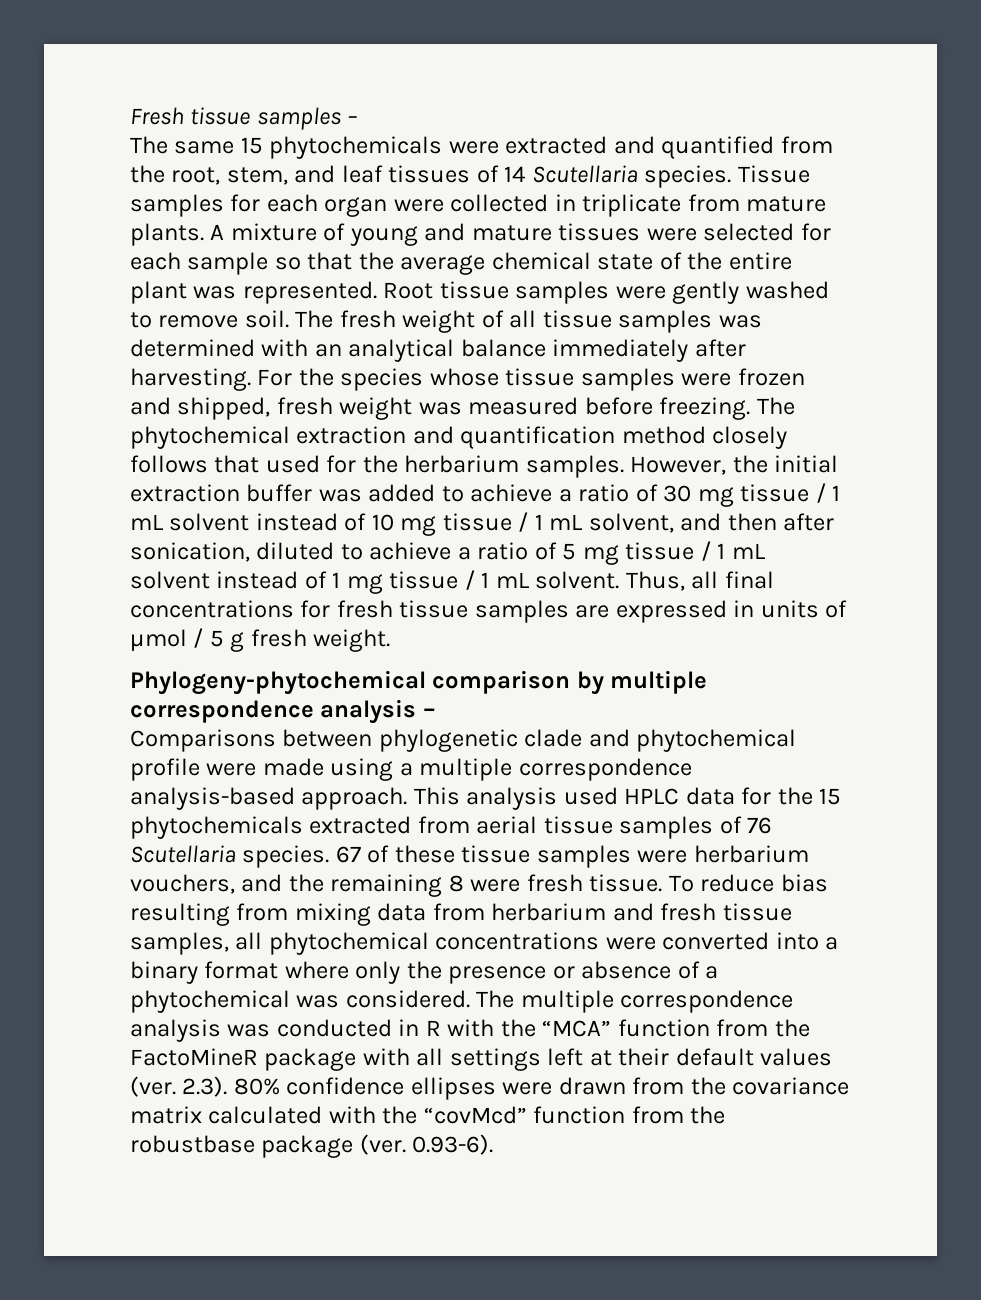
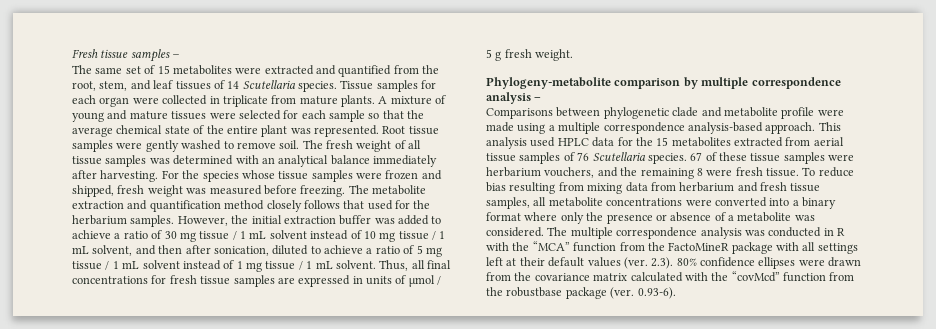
[240,136,443,159] 15 phytochemicals -> [125,65,232,75] set of 15 metabolites
[130,426,290,449] phytochemical -> [372,185,426,195] metabolite
[130,670,426,695] Phylogeny-phytochemical -> [486,77,611,89] Phylogeny-metabolite
[636,729,797,752] phytochemical -> [723,107,778,117] metabolite
[130,816,303,839] phytochemicals -> [671,137,731,147] metabolites
[268,932,429,955] phytochemical -> [548,197,603,207] metabolite
[130,990,290,1013] phytochemical -> [737,212,792,222] metabolite

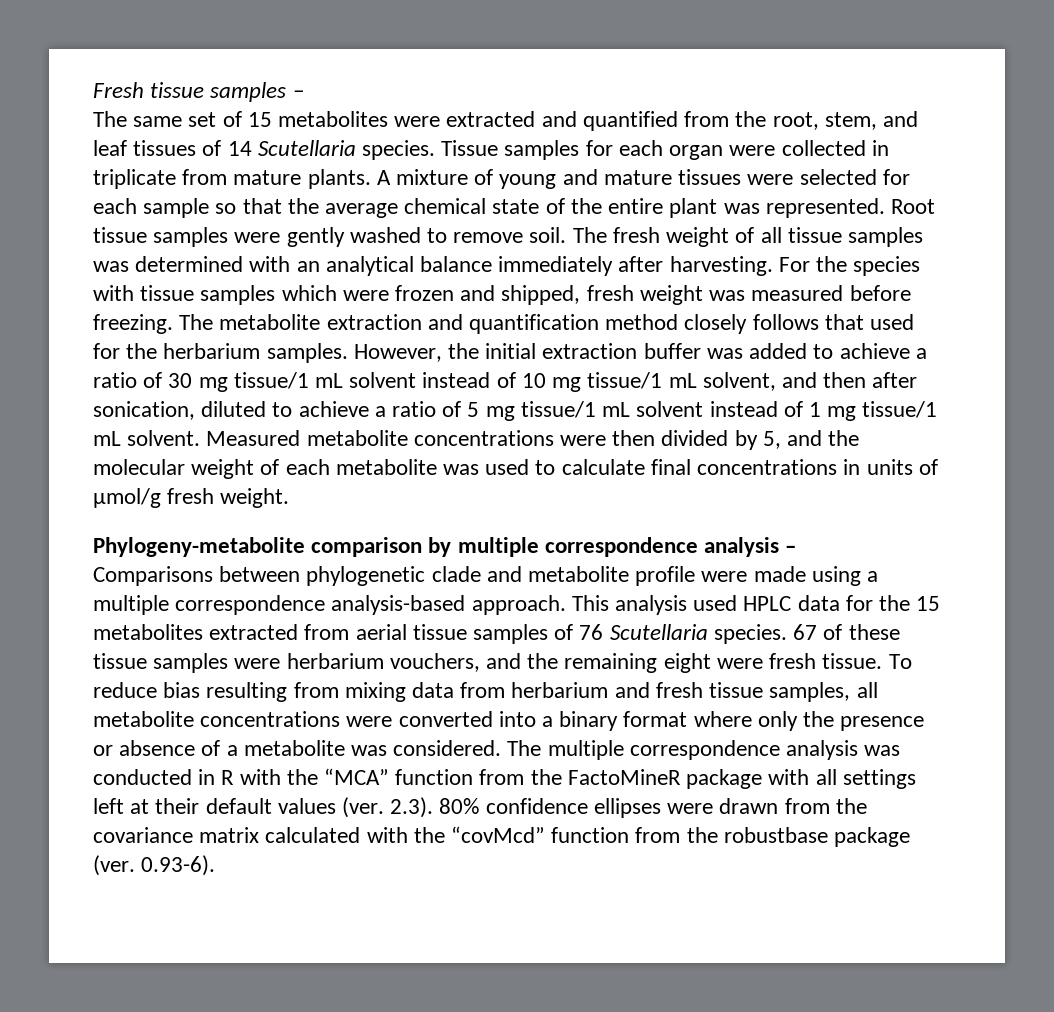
[241,170,353,182] whose tissue samples -> [93,285,337,305] with tissue samples which
[199,231,246,240] tissue / 1 -> [233,372,309,389] tissue/1
[398,231,446,240] tissue / 1 -> [587,372,663,389] tissue/1
[72,261,119,270] tissue / 1 -> [520,401,596,418] tissue/1
[265,260,451,271] [72,275,442,287] [486,49,502,61] tissue / 1 mL solvent. Thus, all final concentrations for fresh tissue samples are expressed in units of µmol / 5 g -> [862,401,938,418] [93,430,860,450] [93,459,938,479] [93,488,161,508] tissue/1 mL solvent. Measured metabolite concentrations were then divided by 5, and the molecular weight of each metabolite was used to calculate final concentrations in units of µmol/g
[696,168,703,176] 8 -> [663,653,711,673] eight

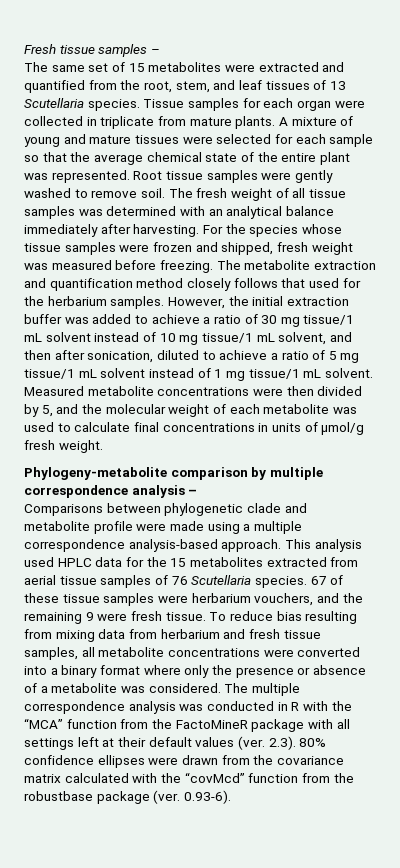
[227,141,252,156] 14 -> [329,81,346,90] 13
[93,285,337,305] with tissue samples which -> [301,224,342,234] [24,242,116,255] whose tissue samples
[663,653,711,673] eight -> [85,612,94,621] 9

